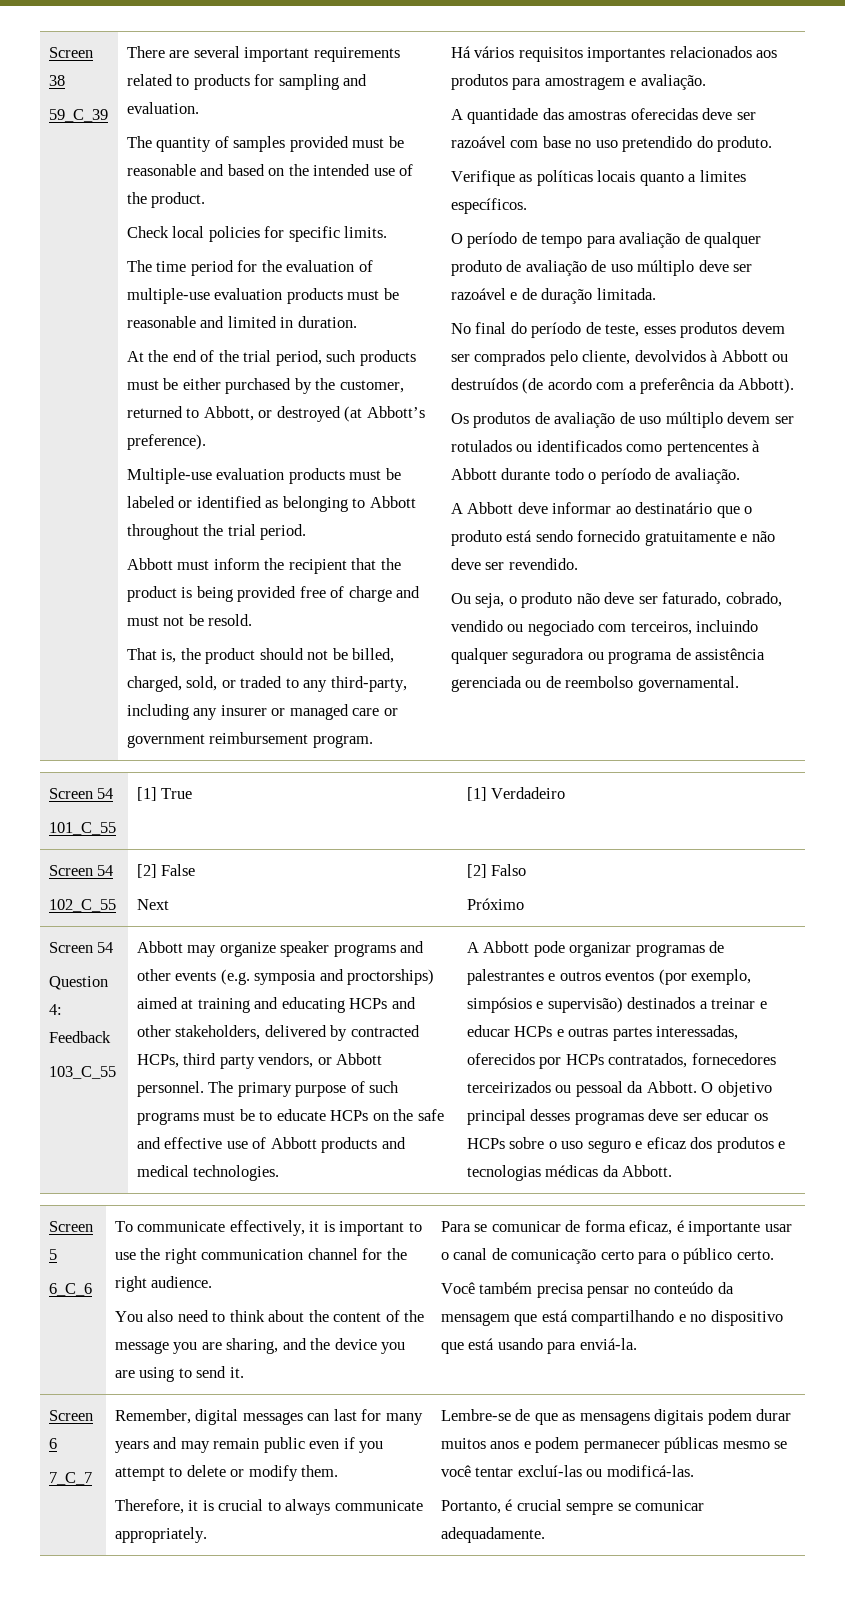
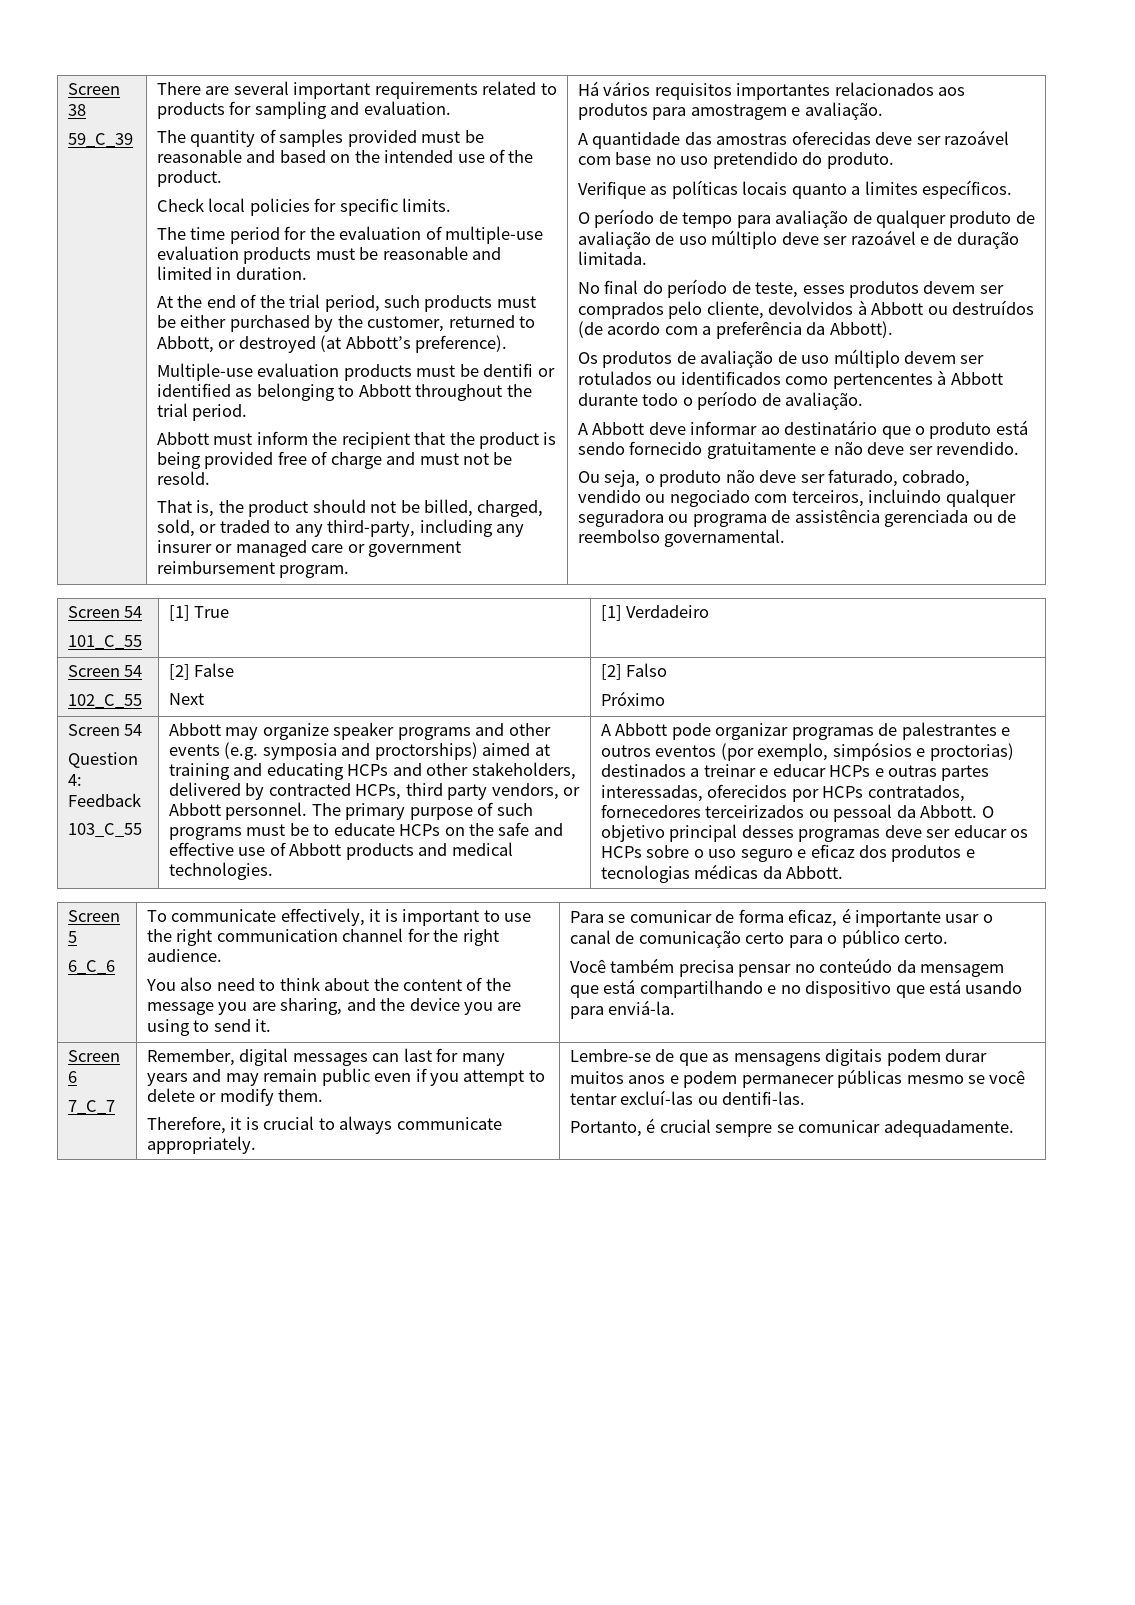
[126,496,175,508] labeled -> [483,363,534,377] dentifi
[547,997,623,1013] supervisão) -> [929,743,1014,761] proctorias)
[606,1465,694,1477] modificá-las. -> [722,1091,806,1105] dentifi-las.

